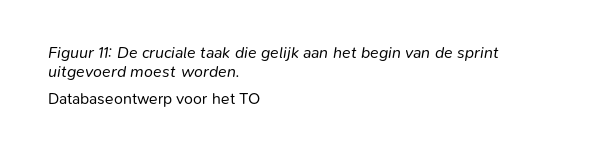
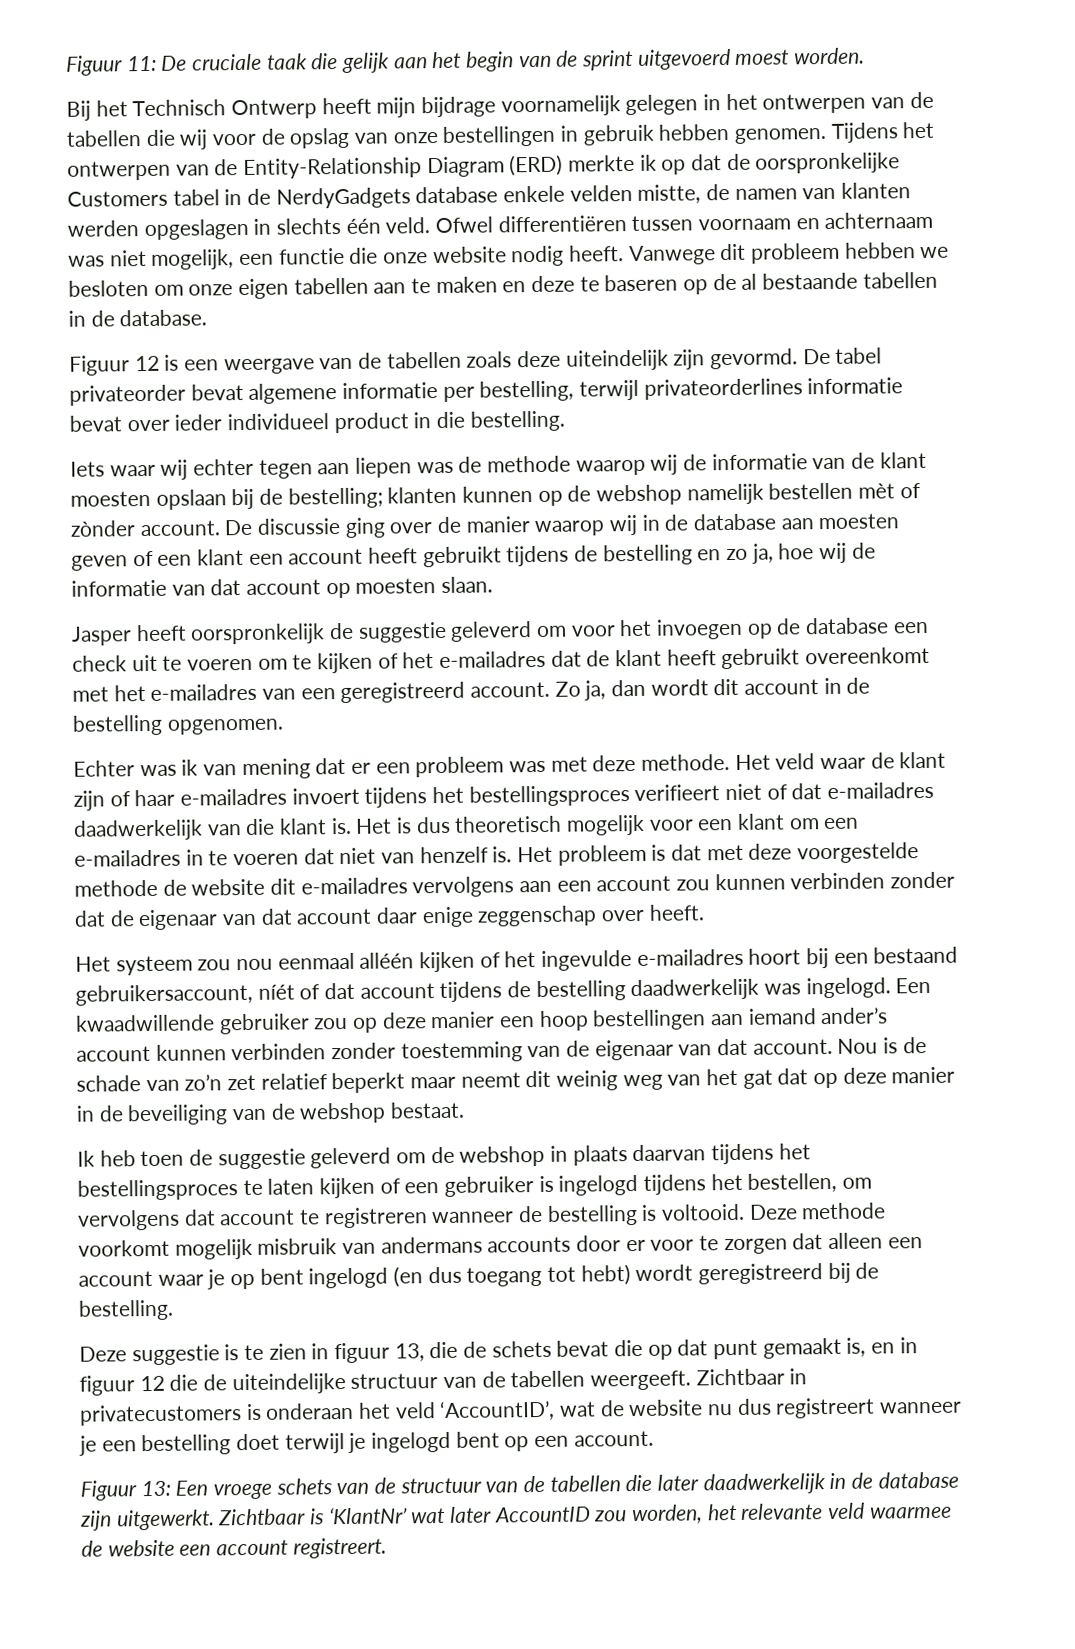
[48,93,260,107] Databaseontwerp voor het TO -> [66,91,934,121] [66,121,935,150] [67,152,901,181] [67,182,912,209] [67,211,934,241] [68,242,950,270] [68,271,938,300] [68,309,208,327] [69,347,883,376] [69,377,904,406] [69,410,565,434] [70,451,927,480] [70,482,921,510] [70,513,900,538] [71,542,876,571] [71,576,494,599] [71,617,929,646] [72,646,931,674] [72,677,871,704] [72,714,284,736] [73,751,947,780] [73,781,935,811] [73,813,860,841] [74,842,920,867] [74,871,956,898] [74,904,704,931] [75,946,959,976] [75,977,932,1006] [75,1007,889,1035] [76,1037,927,1063] [76,1066,956,1094] [76,1101,466,1126] [77,1143,811,1170] [77,1172,873,1201] [77,1202,887,1231] [78,1232,923,1260] [78,1262,880,1290] [78,1299,174,1321] [79,1337,918,1366] [79,1368,808,1396] [79,1397,963,1426] [79,1430,654,1456] [80,1471,959,1501] [80,1502,952,1531] [81,1537,387,1559] Bij het Technisch Ontwerp heeft mijn bijdrage voornamelijk gelegen in het ontwerpen van de tabellen die wij voor de opslag van onze bestellingen in gebruik hebben genomen. Tijdens het ontwerpen van de Entity-Relationship Diagram (ERD) merkte ik op dat de oorspronkelijke Customers tabel in de NerdyGadgets database enkele velden mistte, de namen van klanten werden opgeslagen in slechts één veld. Ofwel differentiëren tussen voornaam en achternaam was niet mogelijk, een functie die onze website nodig heeft. Vanwege dit probleem hebben we besloten om onze eigen tabellen aan te maken en deze te baseren op de al bestaande tabellen in de database. // Figuur 12 is een weergave van de tabellen zoals deze uiteindelijk zijn gevormd. De tabel privateorder bevat algemene informatie per bestelling, terwijl privateorderlines informatie bevat over ieder individueel product in die bestelling. // Iets waar wij echter tegen aan liepen was de methode waarop wij de informatie van de klant moesten opslaan bij de bestelling; klanten kunnen op de webshop namelijk bestellen mèt of zònder account. De discussie ging over de manier waarop wij in de database aan moesten geven of een klant een account heeft gebruikt tijdens de bestelling en zo ja, hoe wij de informatie van dat account op moesten slaan. // Jasper heeft oorspronkelijk de suggestie geleverd om voor het invoegen op de database een check uit te voeren om te kijken of het e-mailadres dat de klant heeft gebruikt overeenkomt met het e-mailadres van een geregistreerd account. Zo ja, dan wordt dit account in de bestelling opgenomen. // Echter was ik van mening dat er een probleem was met deze methode. Het veld waar de klant zijn of haar e-mailadres invoert tijdens het bestellingsproces verifieert niet of dat e-mailadres daadwerkelijk van die klant is. Het is dus theoretisch mogelijk voor een klant om een e-mailadres in te voeren dat niet van henzelf is. Het probleem is dat met deze voorgestelde methode de website dit e-mailadres vervolgens aan een account zou kunnen verbinden zonder dat de eigenaar van dat account daar enige zeggenschap over heeft. // Het systeem zou nou eenmaal alléén kijken of het ingevulde e-mailadres hoort bij een bestaand gebruikersaccount, níét of dat account tijdens de bestelling daadwerkelijk was ingelogd. Een kwaadwillende gebruiker zou op deze manier een hoop bestellingen aan iemand ander’s account kunnen verbinden zonder toestemming van de eigenaar van dat account. Nou is de schade van zo’n zet relatief beperkt maar neemt dit weinig weg van het gat dat op deze manier in de beveiliging van de webshop bestaat. // Ik heb toen de suggestie geleverd om de webshop in plaats daarvan tijdens het bestellingsproces te laten kijken of een gebruiker is ingelogd tijdens het bestellen, om vervolgens dat account te registreren wanneer de bestelling is voltooid. Deze methode voorkomt mogelijk misbruik van andermans accounts door er voor te zorgen dat alleen een account waar je op bent ingelogd (en dus toegang tot hebt) wordt geregistreerd bij de bestelling. // Deze suggestie is te zien in figuur 13, die de schets bevat die op dat punt gemaakt is, en in figuur 12 die de uiteindelijke structuur van de tabellen weergeeft. Zichtbaar in privatecustomers is onderaan het veld ‘AccountID’, wat de website nu dus registreert wanneer je een bestelling doet terwijl je ingelogd bent op een account. // Figuur 13: Een vroege schets van de structuur van de tabellen die later daadwerkelijk in de database zijn uitgewerkt. Zichtbaar is ‘KlantNr’ wat later AccountID zou worden, het relevante veld waarmee de website een account registreert.

